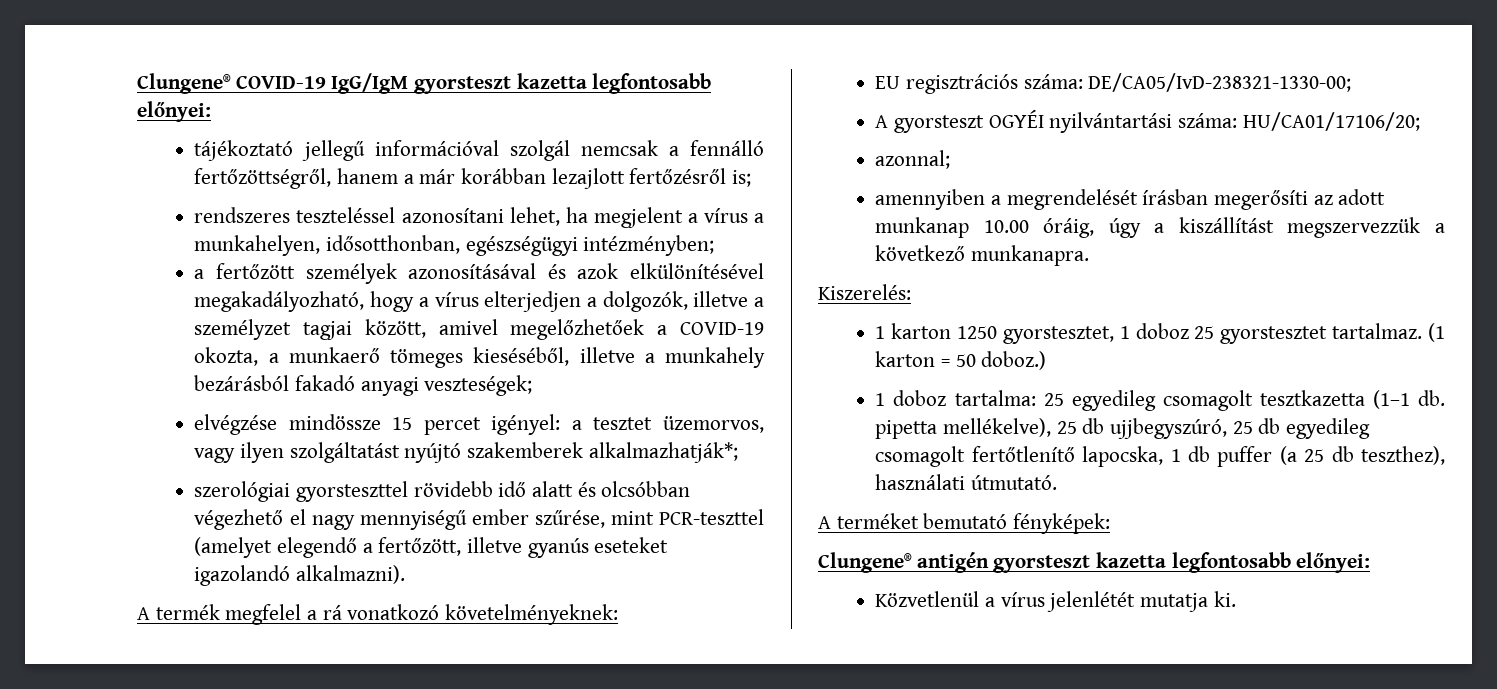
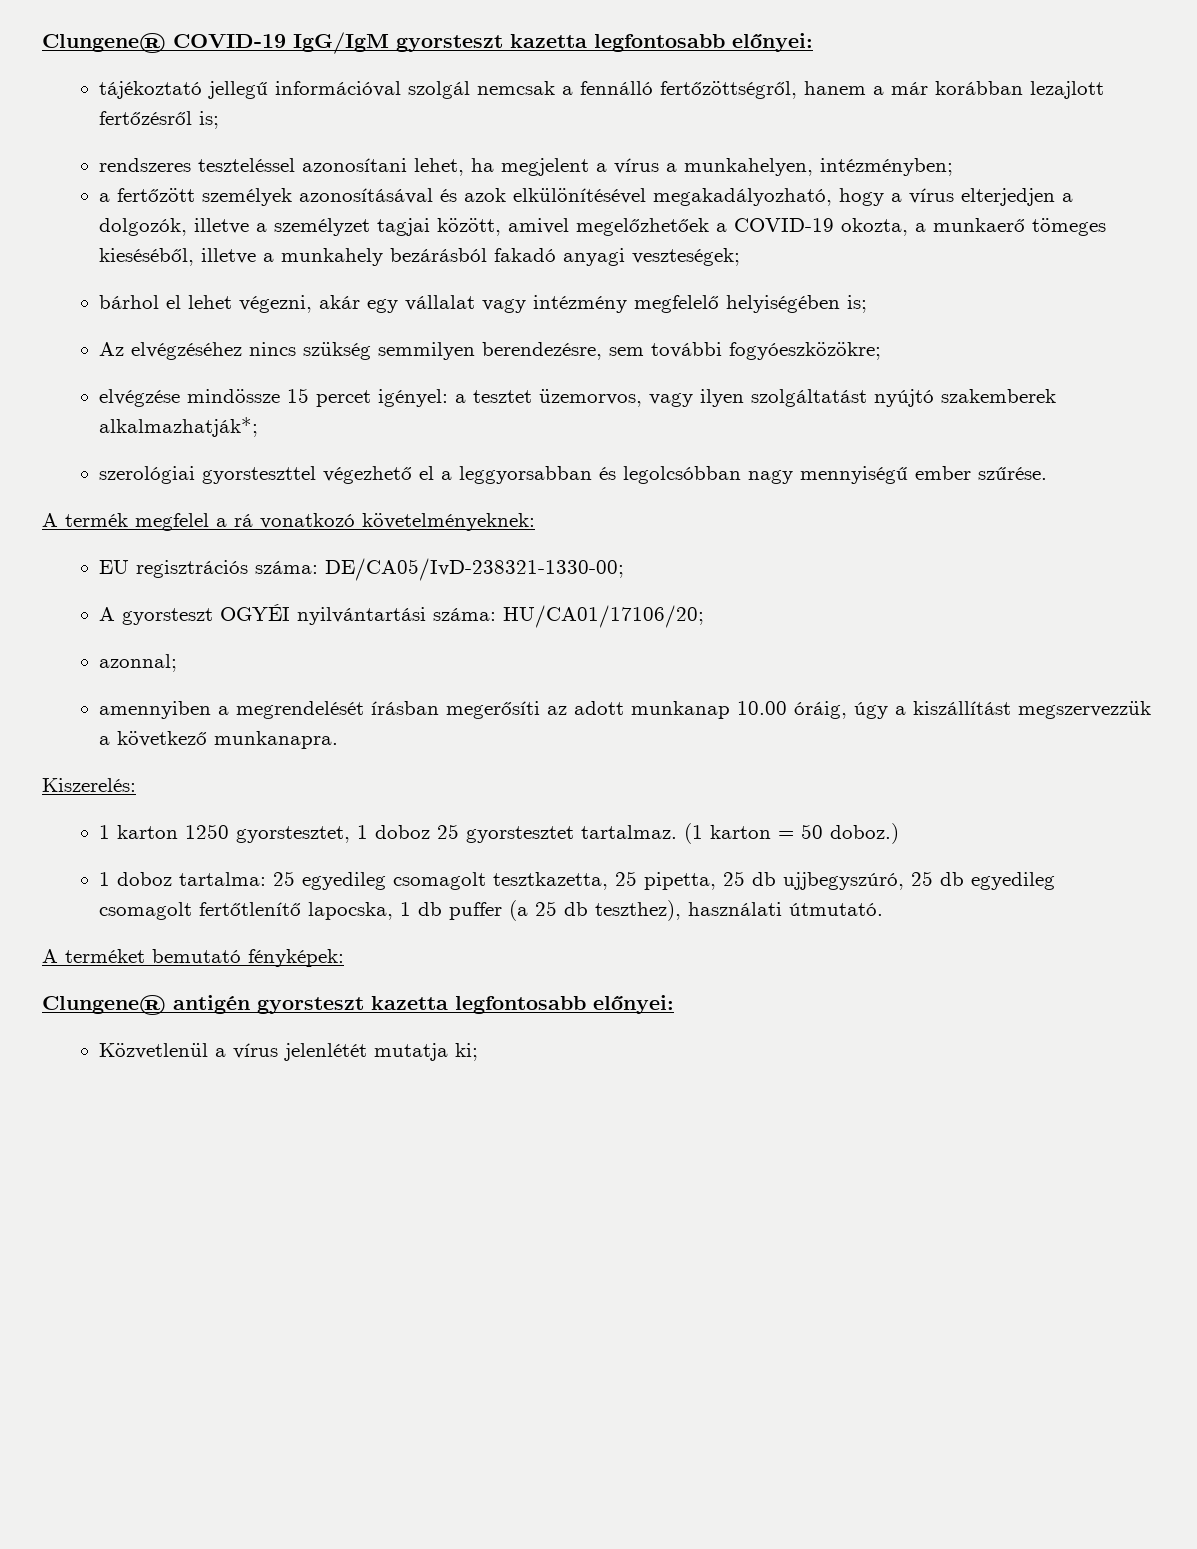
[326,235,578,256] idősotthonban, egészségügyi -> (814, 167) none
(533, 385) none -> [99,295,868,313] [99,342,882,360] // bárhol el lehet végezni, akár egy vállalat vagy intézmény megfelelő helyiségében is; // Az elvégzéséhez nincs szükség semmilyen berendezésre, sem további fogyóeszközökre;
[413,481,691,497] [194,509,764,530] [194,537,669,558] [194,565,406,586] rövidebb idő alatt és olcsóbban végezhető el nagy mennyiségű ember szűrése, mint PCR-teszttel (amelyet elegendő a fertőzött, illetve gyanús eseteket igazolandó alkalmazni). -> [323,466,1048,484] végezhető el a leggyorsabban és legolcsóbban nagy mennyiségű ember szűrése.
[1259,390,1445,409] [875,418,1052,439] tesztkazetta (1–1 db. pipetta mellékelve), -> [493,871,717,890] tesztkazetta, 25 pipetta,
[1213,591,1236,607] ki. -> [455,1043,479,1061] ki;

